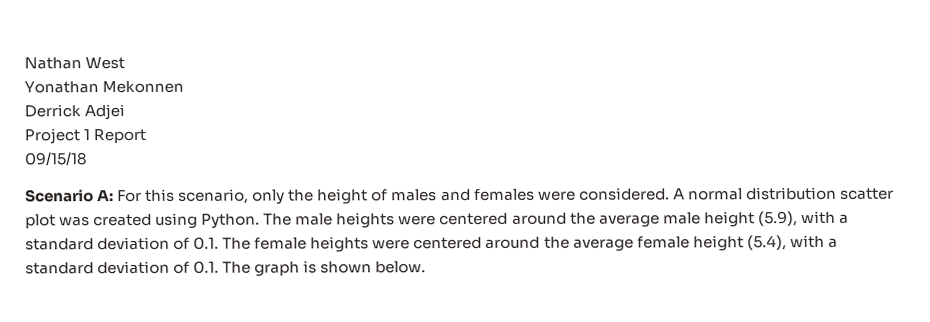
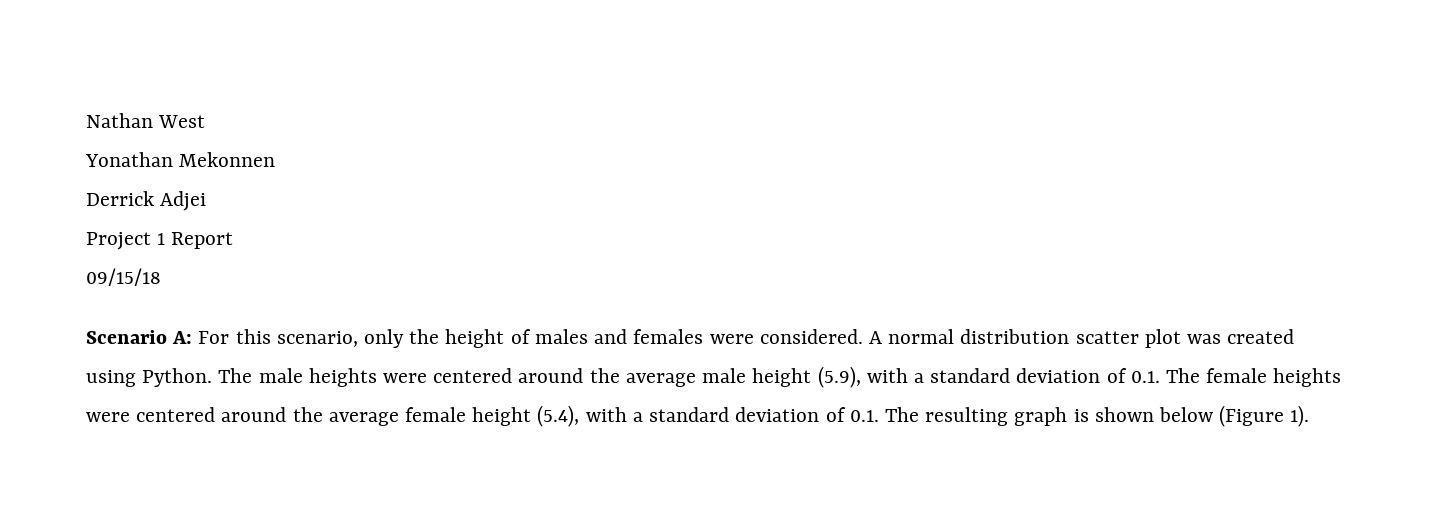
(252, 267) none -> [925,407,1009,426] resulting
[375,261,427,274] below. -> [1158,405,1310,427] below (Figure 1).

